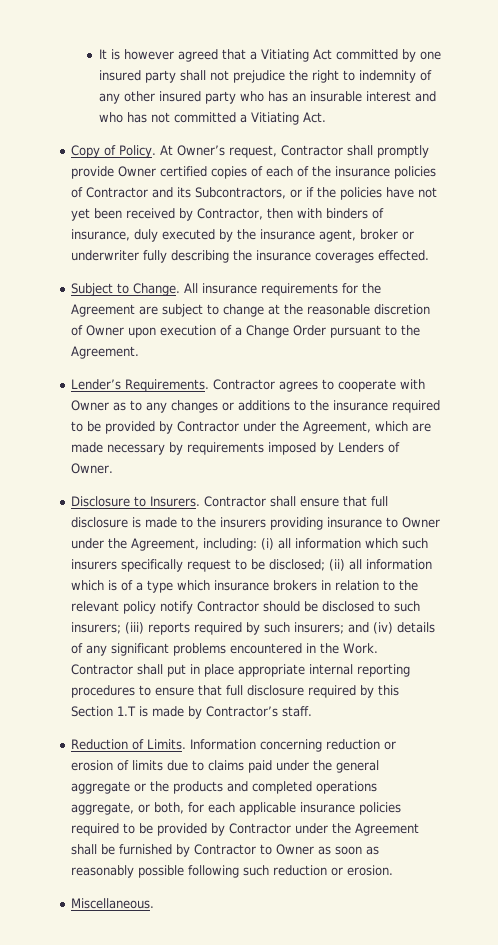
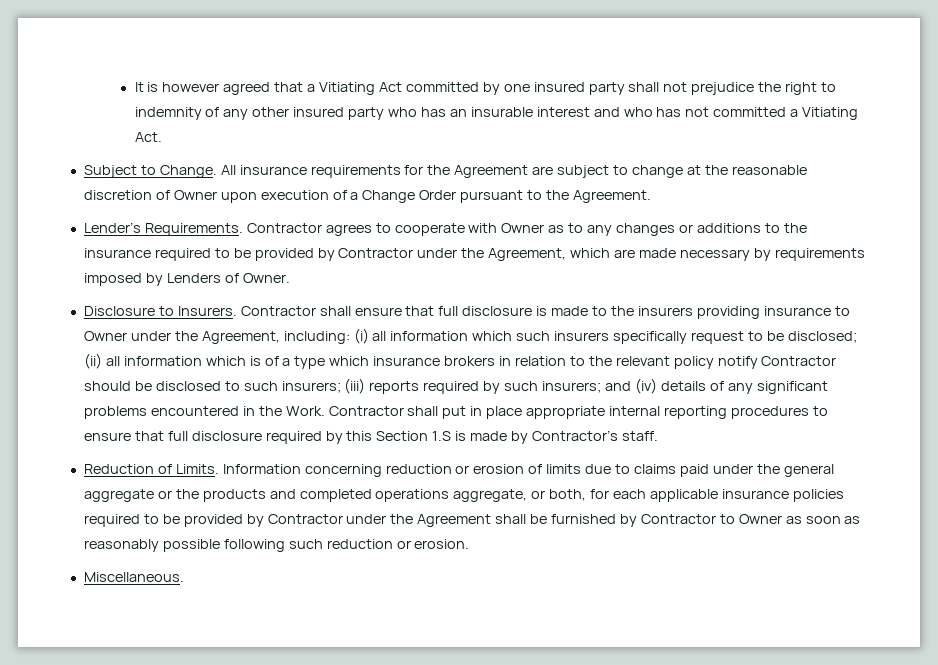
[70,145,429,158] [70,166,436,179] [70,187,437,200] [70,208,384,221] [70,229,414,242] [70,250,429,263] // Copy of Policy. At Owner’s request, Contractor shall promptly provide Owner certified copies of each of the insurance policies of Contractor and its Subcontractors, or if the policies have not yet been received by Contractor, then with binders of insurance, duly executed by the insurance agent, broker or underwriter fully describing the insurance coverages effected. -> (162, 137) none
[116,706,136,716] 1.T -> [432,431,452,441] 1.S

